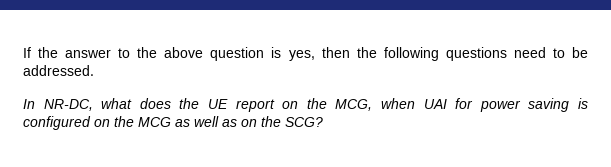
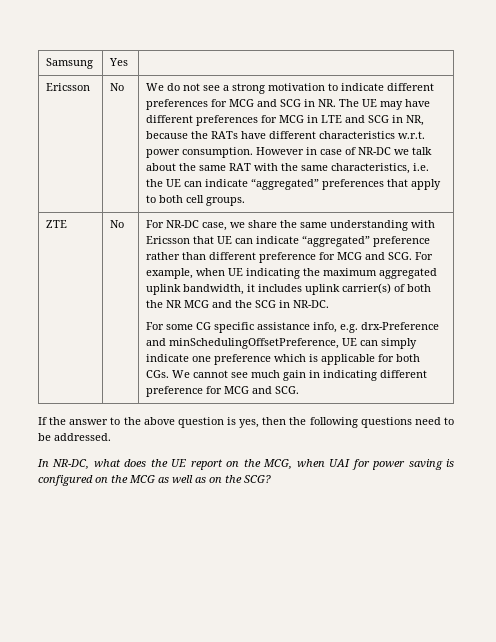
(23, 52) none -> [46,58,94,69] [109,58,129,66] [46,83,91,91] [110,83,125,91] [146,83,435,94] [146,99,431,110] [146,115,425,126] [146,131,426,139] [146,147,433,158] [146,163,430,174] [146,178,442,190] [146,195,246,206] [46,220,68,228] [110,220,125,228] [146,220,436,231] [146,235,431,247] [146,252,434,263] [146,268,438,279] [146,283,432,295] [146,300,330,308] [146,322,440,333] [146,338,418,349] [146,354,421,365] [146,370,428,381] [146,386,300,397] Samsung | Yes | // Ericsson | No | We do not see a strong motivation to indicate different preferences for MCG and SCG in NR. The UE may have different preferences for MCG in LTE and SCG in NR, because the RATs have different characteristics w.r.t. power consumption. However in case of NR-DC we talk about the same RAT with the same characteristics, i.e. the UE can indicate “aggregated” preferences that apply to both cell groups. // ZTE | No | For NR-DC case, we share the same understanding with Ericsson that UE can indicate “aggregated” preference rather than different preference for MCG and SCG. For example, when UE indicating the maximum aggregated uplink bandwidth, it includes uplink carrier(s) of both the NR MCG and the SCG in NR-DC. // For some CG specific assistance info, e.g. drx-Preference and minSchedulingOffsetPreference, UE can simply indicate one preference which is applicable for both CGs. We cannot see much gain in indicating different preference for MCG and SCG. //

